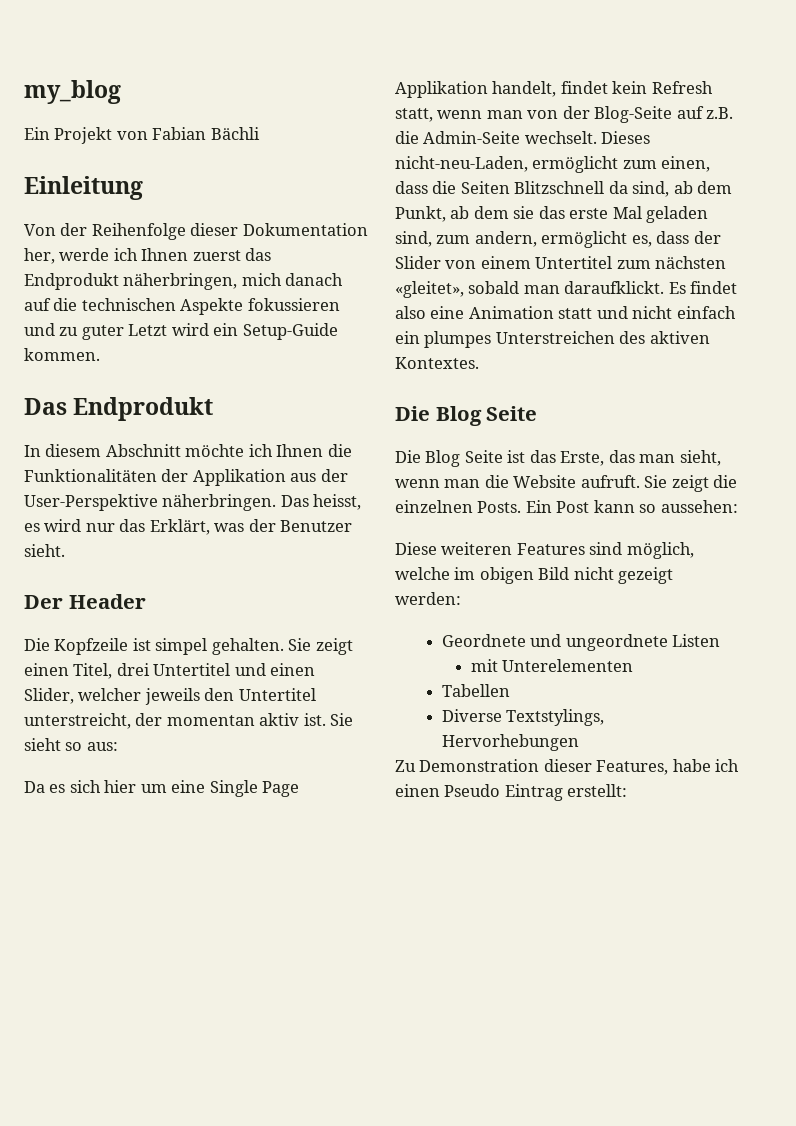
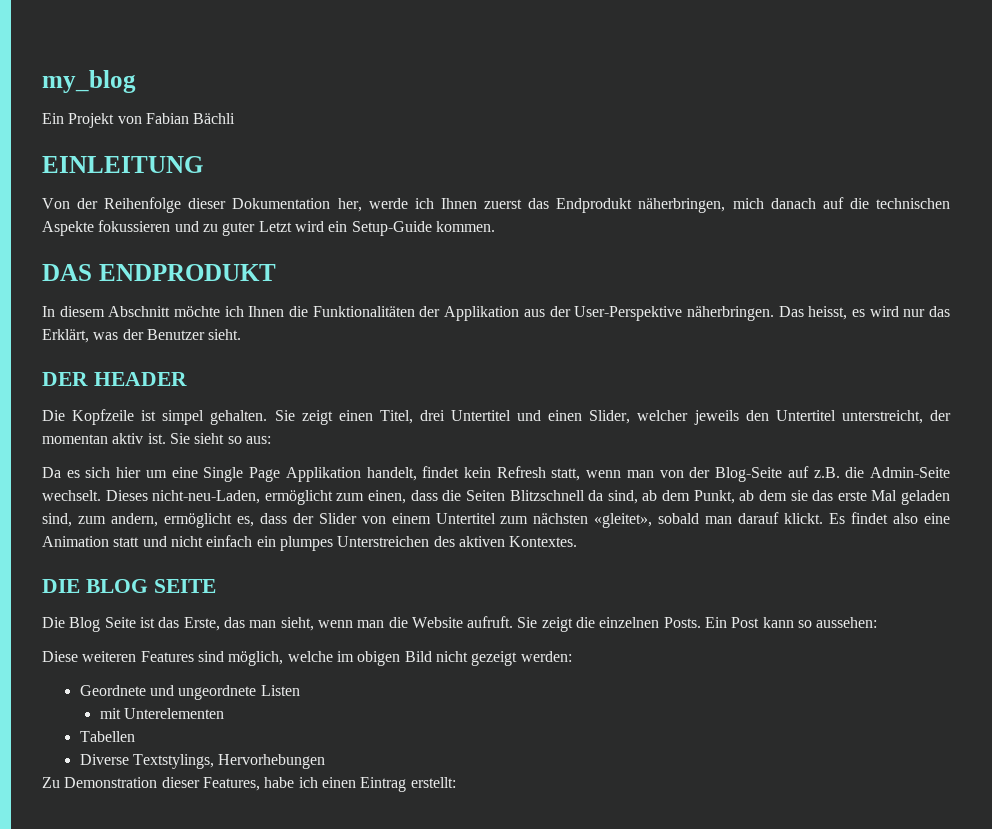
[24,176,143,200] Einleitung -> [42,156,203,173] EINLEITUNG
[24,397,214,421] Das Endprodukt -> [42,264,276,281] DAS ENDPRODUKT
[24,594,146,609] Der Header -> [42,372,187,386] DER HEADER
[564,281,665,294] daraufklickt. -> [738,512,824,524] darauf klickt.
[395,406,538,426] Die Blog Seite -> [42,579,216,593] DIE BLOG SEITE
[444,784,501,797] Pseudo -> (356, 782) none

